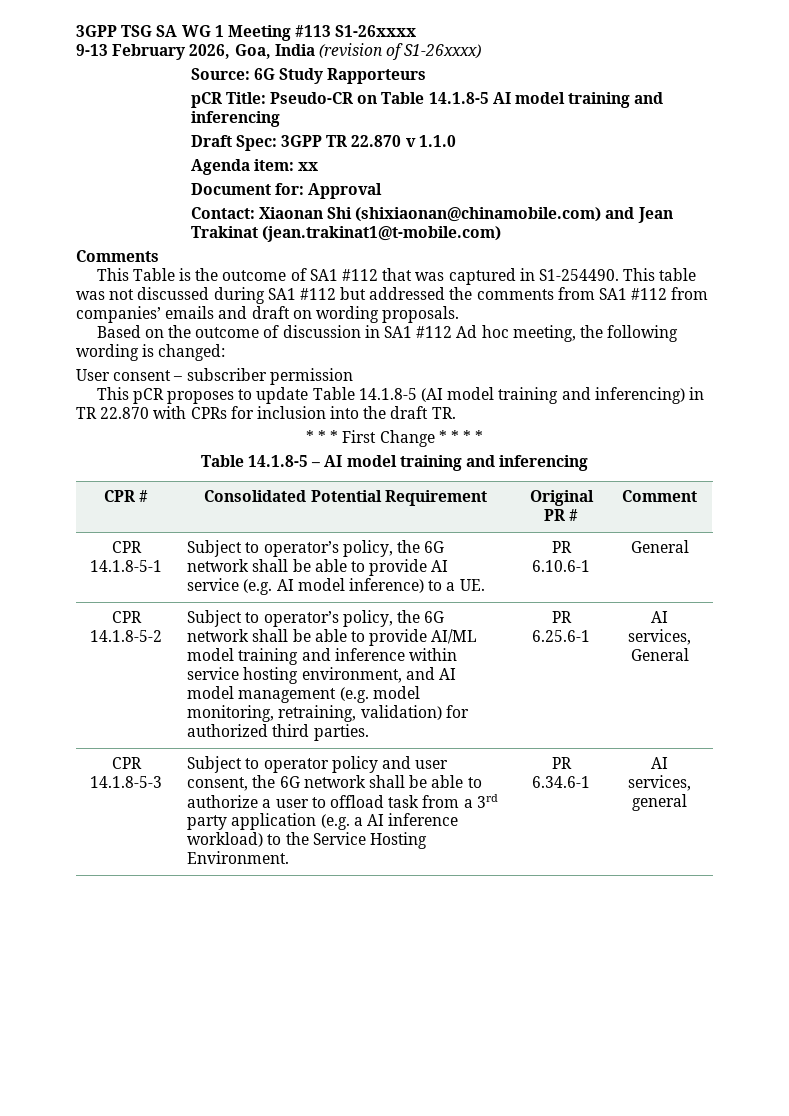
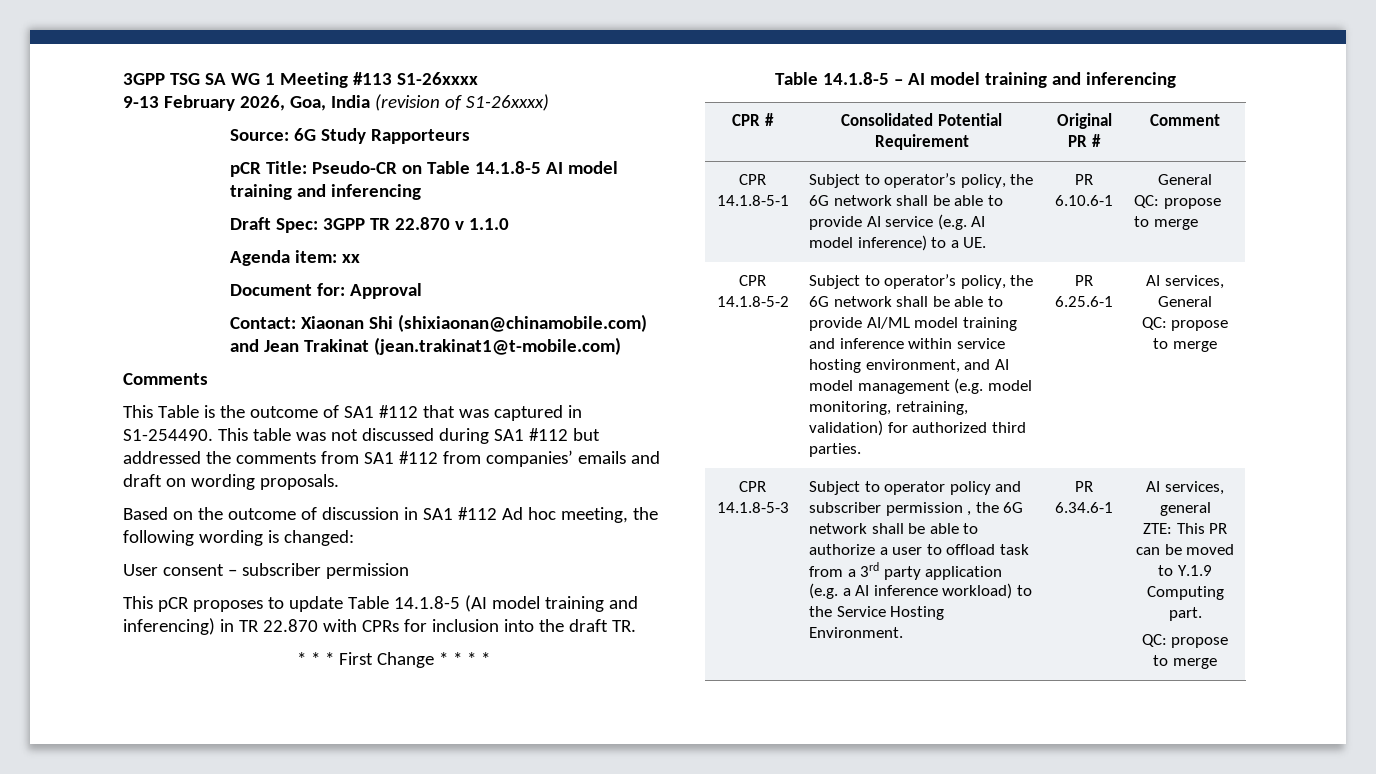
(689, 546) none -> [1134,195,1221,209] [1134,216,1198,230] // QC: propose to merge
(689, 654) none -> [1141,317,1229,331] [1153,338,1217,352] // QC: propose to merge
[415,760,449,769] [187,777,249,791] user consent, -> [809,502,972,516] subscriber permission ,
(687, 802) none -> [1143,523,1227,534] [1136,544,1234,555] [1158,565,1212,576] [1146,586,1224,600] [1168,607,1202,621] [1141,634,1229,648] [1153,655,1217,669] // ZTE: This PR can be moved to Y.1.9 Computing part. // QC: propose to merge

